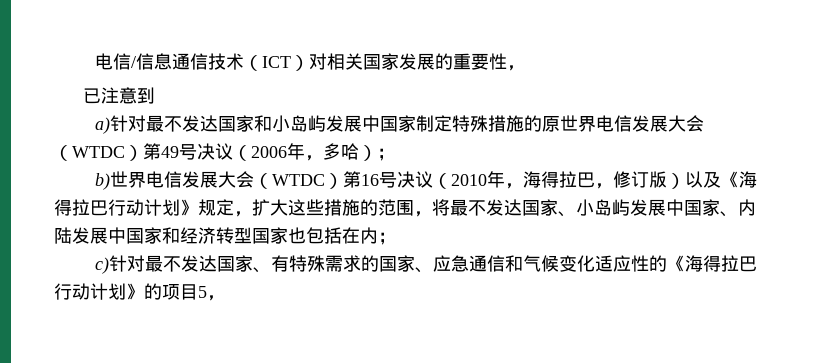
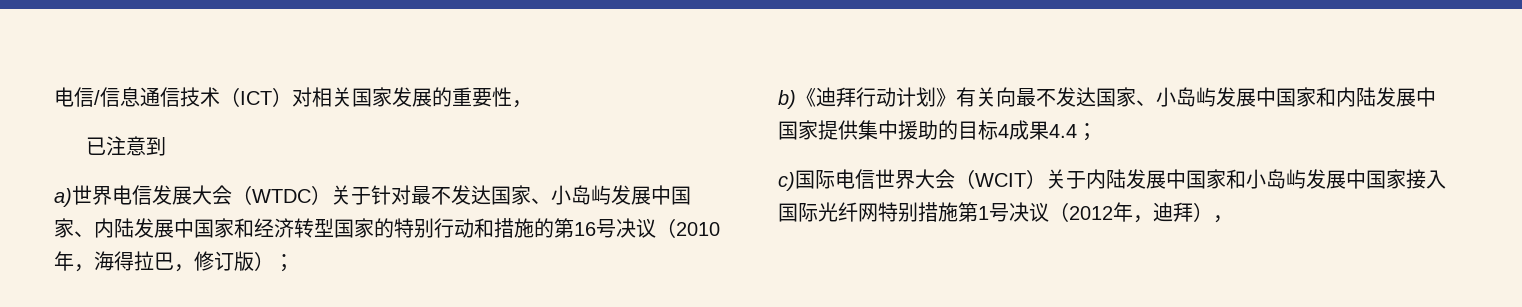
[110,115,705,132] [54,143,395,161] [95,171,758,190] [54,199,450,217] 针对最不发达国家和小岛屿发展中国家制定特殊措施的原世界电信发展大会（WTDC）第49号决议（2006年，多哈）； // b)世界电信发展大会（WTDC）第16号决议（2010年，海得拉巴，修订版）以及《海得拉巴行动计划》规定，扩大这些措施的范围，将 -> [72,185,411,205] 世界电信发展大会（WTDC）关于针对
[288,227,396,245] [95,255,758,274] [54,283,207,300] 也包括在内； // c)针对最不发达国家、有特殊需求的国家、应急通信和气候变化适应性的《海得拉巴行动计划》的项目5 -> [374,218,720,238] [54,251,294,272] [778,87,1436,109] [778,120,1097,141] [778,169,1446,191] [778,202,1213,223] 的特别行动和措施的第16号决议（2010年，海得拉巴，修订版）； // b)《迪拜行动计划》有关向最不发达国家、小岛屿发展中国家和内陆发展中国家提供集中援助的目标4成果4.4； // c)国际电信世界大会（WCIT）关于内陆发展中国家和小岛屿发展中国家接入国际光纤网特别措施第1号决议（2012年，迪拜）

